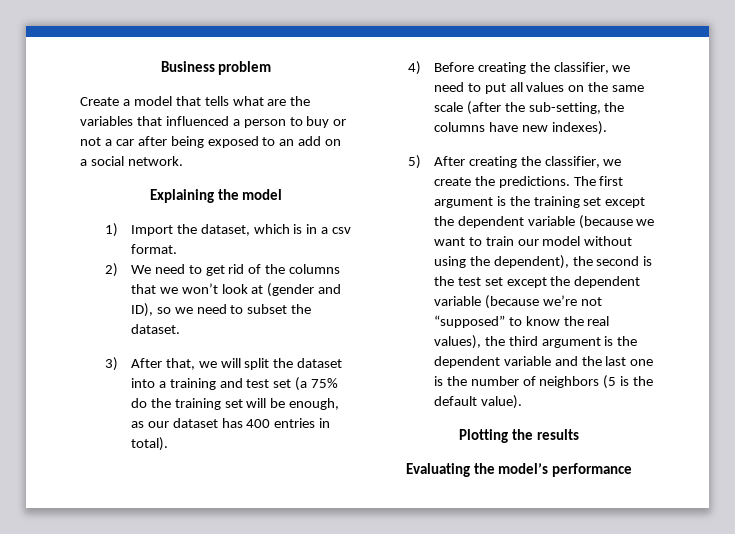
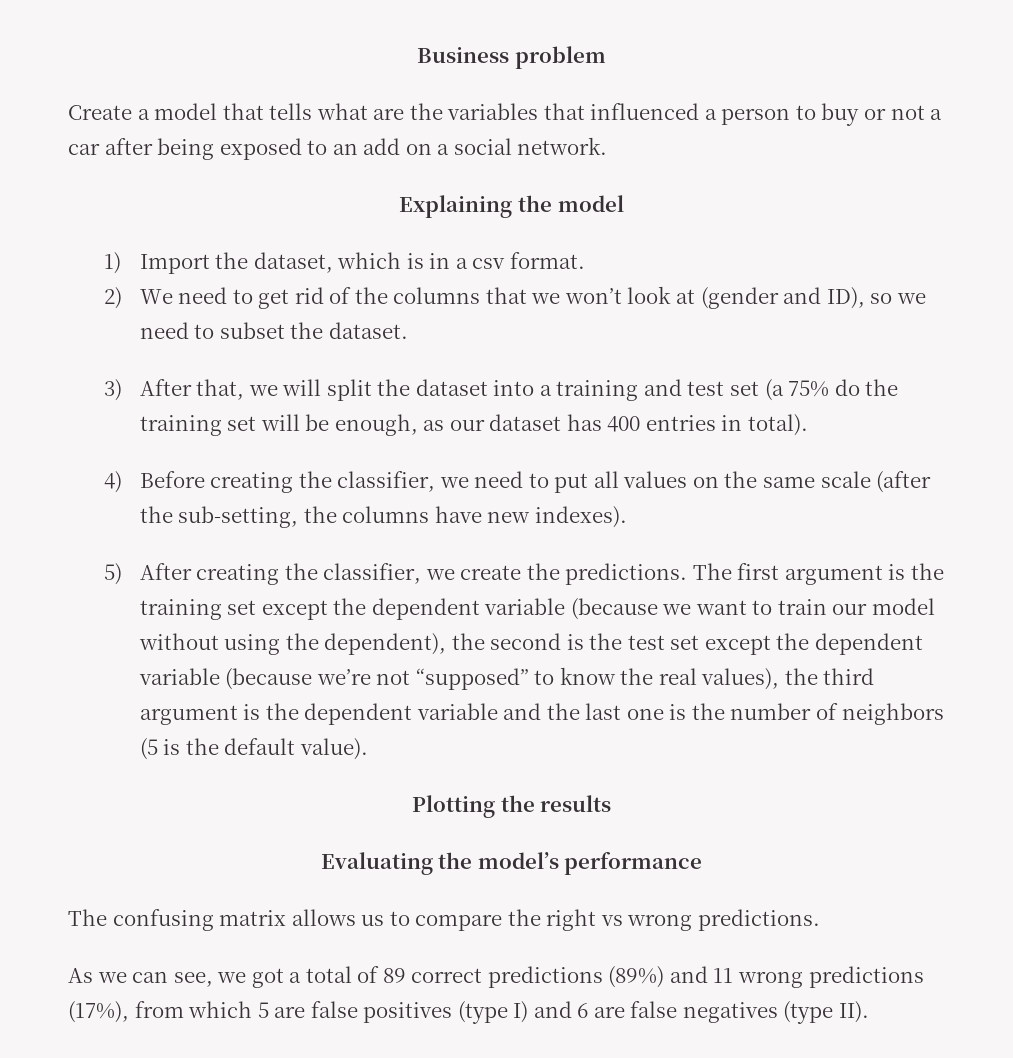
(633, 470) none -> [68,909,820,931] [68,966,924,988] [68,1001,870,1024] // The confusing matrix allows us to compare the right vs wrong predictions. // As we can see, we got a total of 89 correct predictions (89%) and 11 wrong predictions (17%), from which 5 are false positives (type I) and 6 are false negatives (type II).

